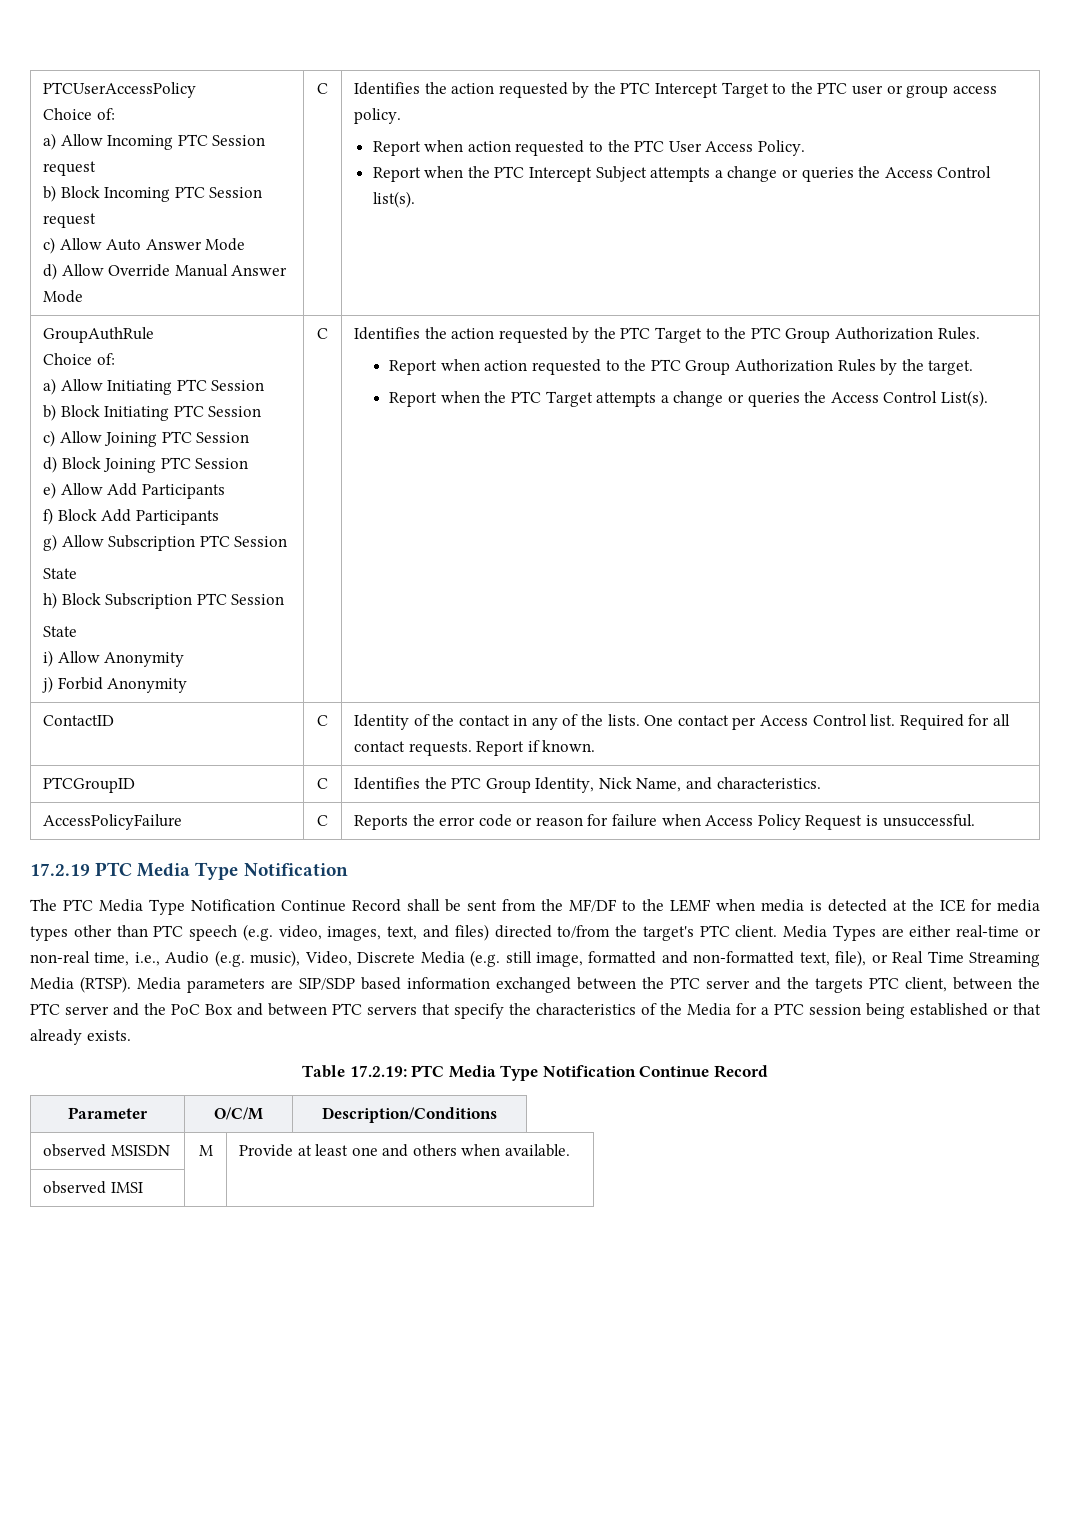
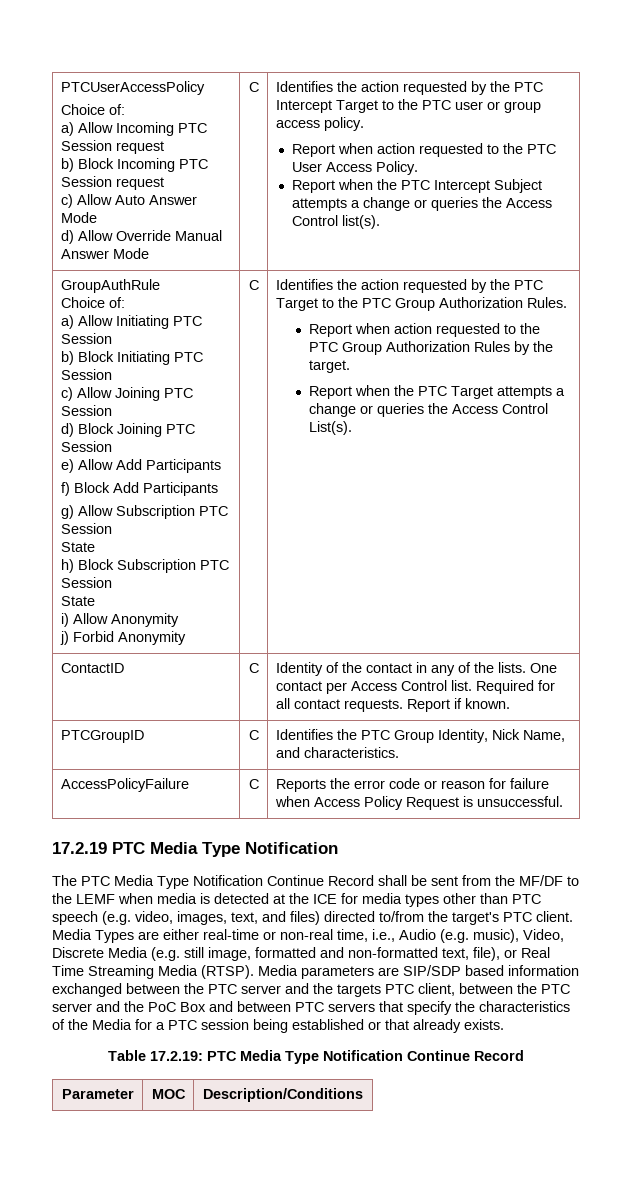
[213,1107,263,1120] O/C/M -> [151,1089,186,1099] MOC
[42,1144,170,1157] [198,1145,213,1156] [238,1144,571,1157] [42,1181,143,1194] // observed MSISDN | M | Provide at least one and others when available. // observed IMSI | | -> (363, 1095) none

